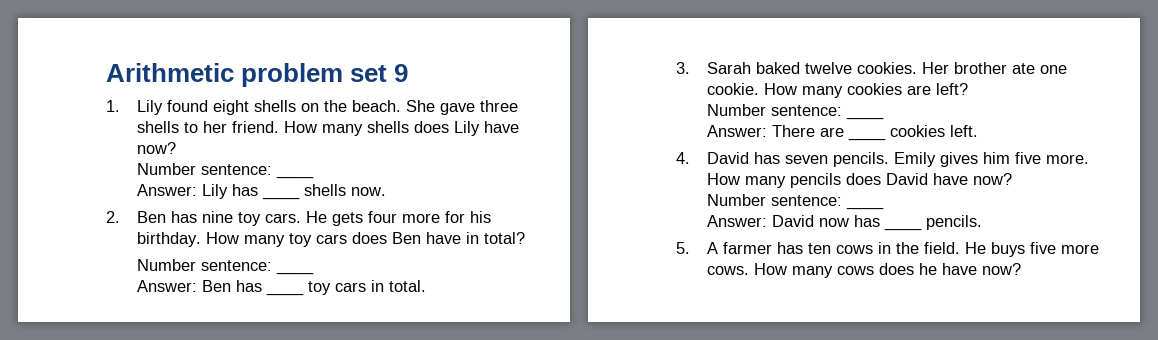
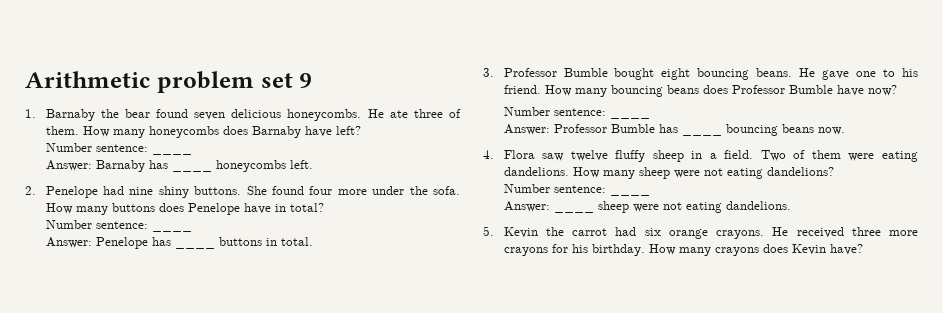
[137,100,519,115] [137,121,520,136] [137,142,177,154] [137,163,273,175] [276,175,315,179] [137,184,259,199] [262,196,301,200] [304,184,387,196] Lily found eight shells on the beach. She gave three shells to her friend. How many shells does Lily have now? // Number sentence: ____ // Answer: Lily has ____ shells now. -> [45,109,461,121] [45,126,361,138] [45,143,148,152] [151,152,192,155] [45,160,168,172] [171,160,313,172] Barnaby the bear found seven delicious honeycombs. He ate three of them. How many honeycombs does Barnaby have left? // Number sentence: ____ // Answer: Barnaby has ____ honeycombs left.
[137,211,492,226] [137,232,422,247] Ben has nine toy cars. He gets four more for his birthday. How many toy cars does Ben -> [45,186,461,198] [45,203,240,215] Penelope had nine shiny buttons. She found four more under the sofa. How many buttons does Penelope
[202,280,263,292] [266,281,367,296] Ben has ____ toy cars -> [95,237,171,249] [174,246,215,249] [218,237,262,246] Penelope has ____ buttons
[707,62,1068,74] [707,83,969,98] [707,104,843,116] [846,116,885,120] [707,125,845,137] [848,137,887,141] [890,125,979,137] [676,152,1090,167] [707,173,1013,188] [707,194,843,206] [846,206,885,210] [707,215,881,227] [884,215,983,231] [676,242,1100,257] [707,263,1022,278] Sarah baked twelve cookies. Her brother ate one cookie. How many cookies are left? // Number sentence: ____ // Answer: There are ____ cookies left. // 4. David has seven pencils. Emily gives him five more. How many pencils does David have now? // Number sentence: ____ // Answer: David now has ____ pencils. // 5. A farmer has ten cows in the field. He buys five more cows. How many cows does he have now? -> [503,68,918,80] [503,85,897,97] [503,107,606,116] [609,116,650,119] [503,124,678,135] [681,124,845,136] [483,150,918,162] [503,167,834,179] [503,184,606,193] [609,193,650,196] [503,201,791,213] [483,226,918,239] [503,244,863,256] Professor Bumble bought eight bouncing beans. He gave one to his friend. How many bouncing beans does Professor Bumble have now? // Number sentence: ____ // Answer: Professor Bumble has ____ bouncing beans now. // 4. Flora saw twelve fluffy sheep in a field. Two of them were eating dandelions. How many sheep were not eating dandelions? // Number sentence: ____ // Answer: ____ sheep were not eating dandelions. // 5. Kevin the carrot had six orange crayons. He received three more crayons for his birthday. How many crayons does Kevin have?

